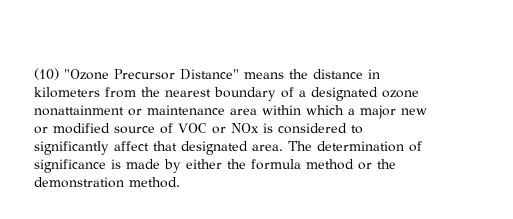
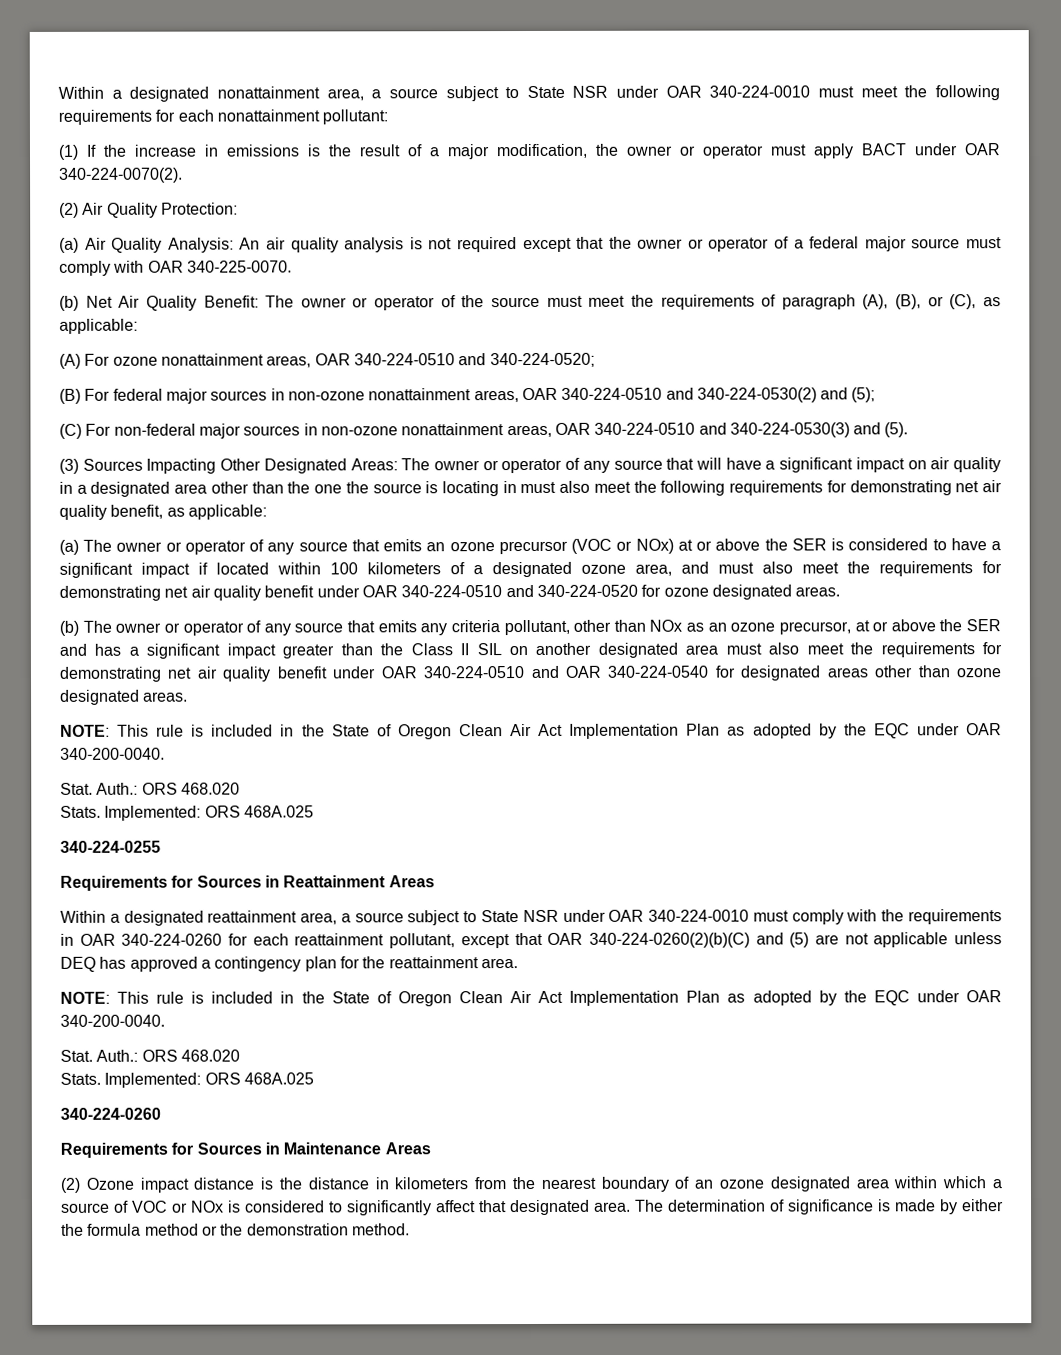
[34,68,284,80] (10) "Ozone Precursor Distance" means -> [58,85,1000,102] [58,109,389,125] [58,143,1000,160] [59,167,183,183] [59,202,238,218] [59,236,1003,253] [59,260,292,276] [59,294,1001,311] [59,318,138,334] [59,352,595,369] [59,387,876,404] [59,422,909,439] [59,457,1001,474] [59,480,1003,497] [59,504,267,520] [59,538,1002,555] [59,561,1002,578] [59,584,841,601] [59,619,1001,636] [59,642,1003,659] [59,665,1002,682] [60,689,189,705] [60,723,1002,740] [60,747,165,760] [60,782,240,795] [60,805,314,821] [60,840,161,853] [60,875,435,891] [60,909,1003,926] [60,932,1002,949] [60,956,518,972] [60,990,1002,1007] [60,1014,165,1027] [60,1049,240,1062] [60,1072,314,1088] [60,1107,161,1120] [60,1142,431,1158] [60,1177,274,1193] Within a designated nonattainment area, a source subject to State NSR under OAR 340-224-0010 must meet the following requirements for each nonattainment pollutant: // (1) If the increase in emissions is the result of a major modification, the owner or operator must apply BACT under OAR 340-224-0070(2). // (2) Air Quality Protection: // (a) Air Quality Analysis: An air quality analysis is not required except that the owner or operator of a federal major source must comply with OAR 340-225-0070. // (b) Net Air Quality Benefit: The owner or operator of the source must meet the requirements of paragraph (A), (B), or (C), as applicable: // (A) For ozone nonattainment areas, OAR 340-224-0510 and 340-224-0520; // (B) For federal major sources in non-ozone nonattainment areas, OAR 340-224-0510 and 340-224-0530(2) and (5); // (C) For non-federal major sources in non-ozone nonattainment areas, OAR 340-224-0510 and 340-224-0530(3) and (5). // (3) Sources Impacting Other Designated Areas: The owner or operator of any source that will have a significant impact on air quality in a designated area other than the one the source is locating in must also meet the following requirements for demonstrating net air quality benefit, as applicable: // (a) The owner or operator of any source that emits an ozone precursor (VOC or NOx) at or above the SER is considered to have a significant impact if located within 100 kilometers of a designated ozone area, and must also meet the requirements for demonstrating net air quality benefit under OAR 340-224-0510 and 340-224-0520 for ozone designated areas. // (b) The owner or operator of any source that emits any criteria pollutant, other than NOx as an ozone precursor, at or above the SER and has a significant impact greater than the Class II SIL on another designated area must also meet the requirements for demonstrating net air quality benefit under OAR 340-224-0510 and OAR 340-224-0540 for designated areas other than ozone designated areas. // NOTE: This rule is included in the State of Oregon Clean Air Act Implementation Plan as adopted by the EQC under OAR 340-200-0040. // Stat. Auth.: ORS 468.020 // Stats. Implemented: ORS 468A.025 // 340-224-0255 // Requirements for Sources in Reattainment Areas // Within a designated reattainment area, a source subject to State NSR under OAR 340-224-0010 must comply with the requirements in OAR 340-224-0260 for each reattainment pollutant, except that OAR 340-224-0260(2)(b)(C) and (5) are not applicable unless DEQ has approved a contingency plan for the reattainment area. // NOTE: This rule is included in the State of Oregon Clean Air Act Implementation Plan as adopted by the EQC under OAR 340-200-0040. // Stat. Auth.: ORS 468.020 // Stats. Implemented: ORS 468A.025 // 340-224-0260 // Requirements for Sources in Maintenance Areas // (2) Ozone impact distance is
[299,87,419,101] [34,105,427,119] [34,123,110,134] a designated ozone nonattainment or maintenance area within which a major new or modified -> [694,1176,1002,1192] an ozone designated area within which a

